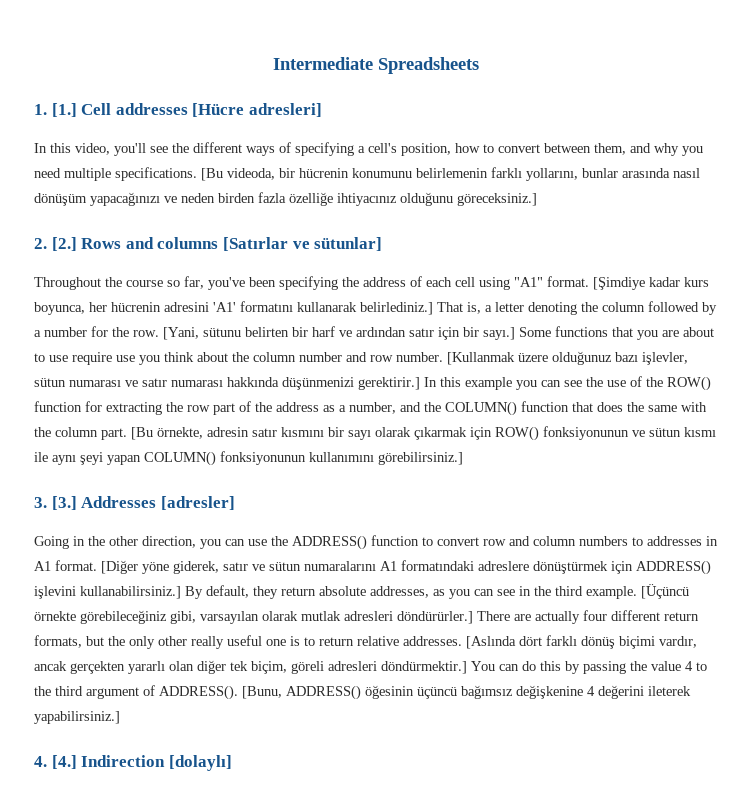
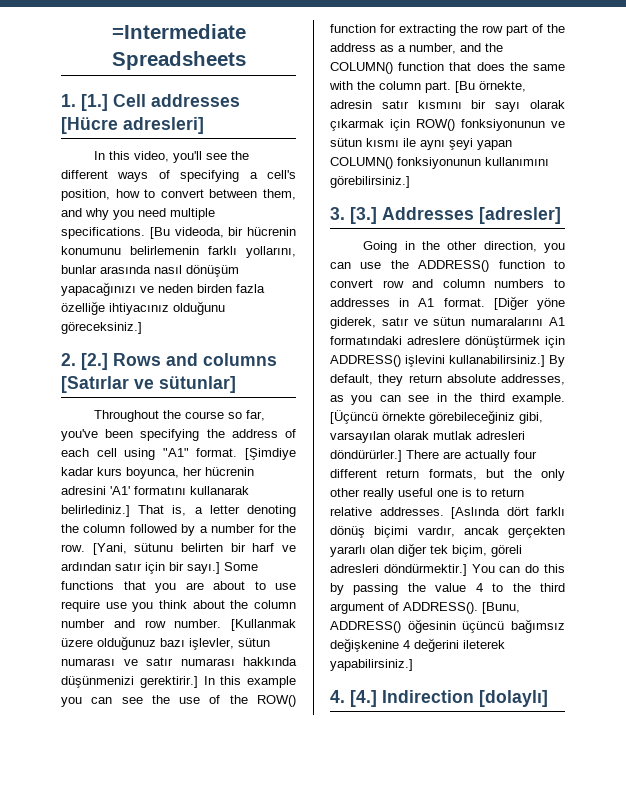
[272,57,373,70] Intermediate -> [111,24,246,39] =Intermediate

